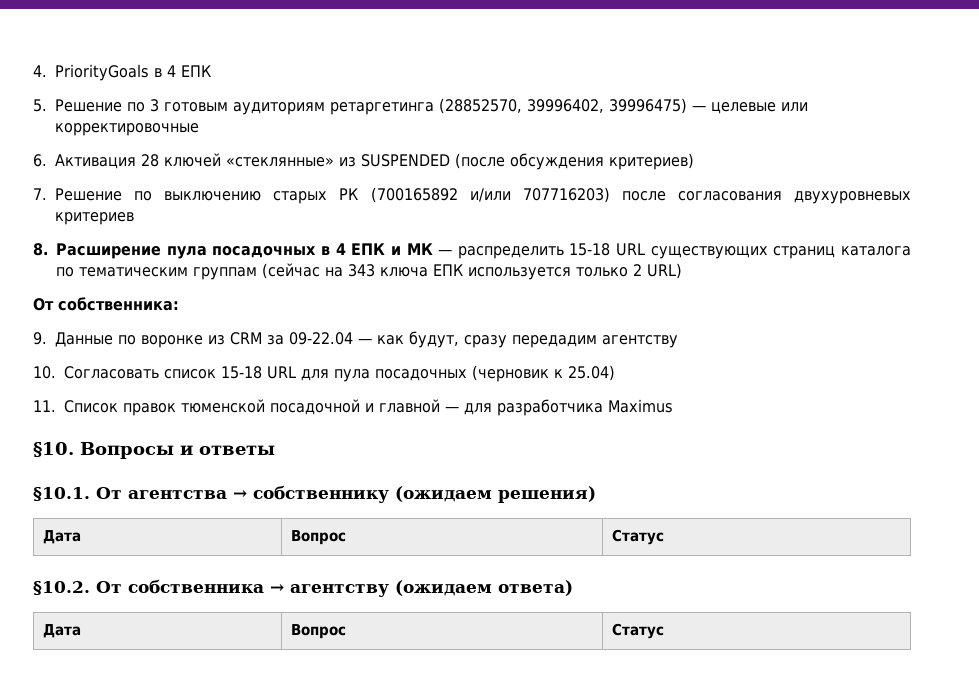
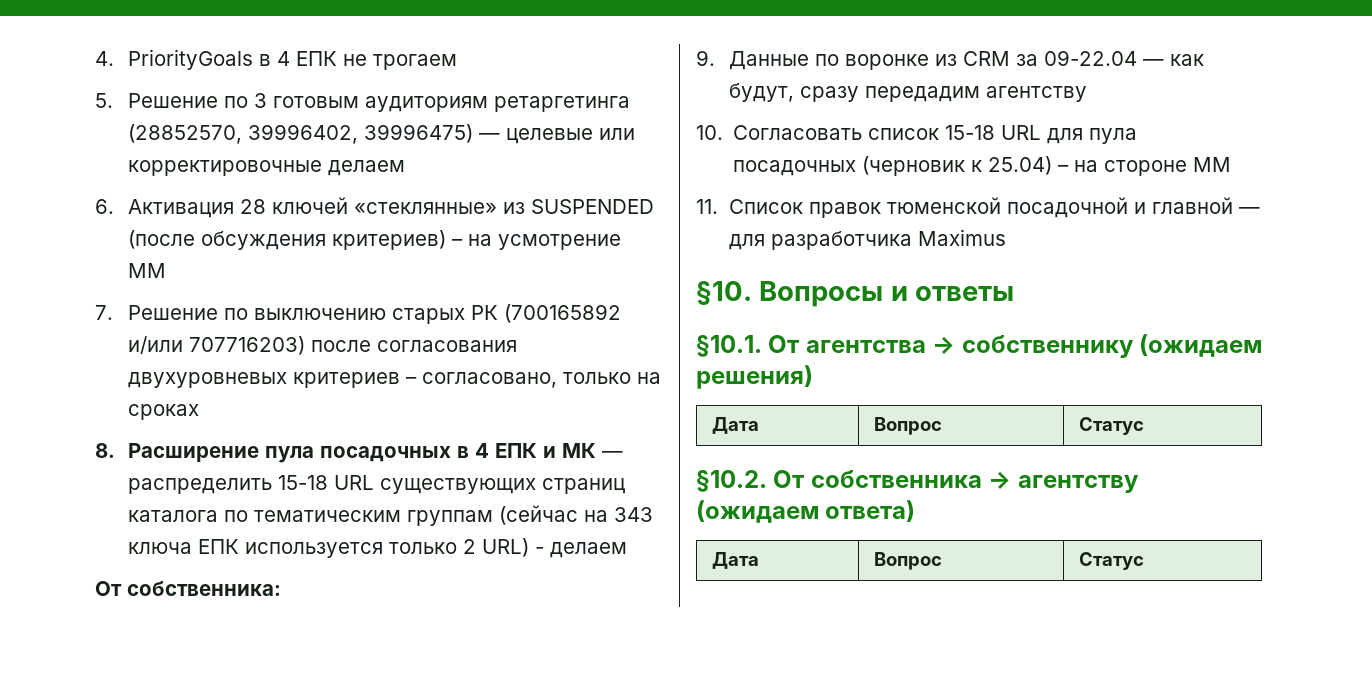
(211, 71) none -> [342,54,457,70] не трогаем
(199, 129) none -> [327,160,405,176] делаем
(694, 161) none -> [451,234,621,250] [127,263,166,278] – на усмотрение ММ
(134, 218) none -> [405,372,661,388] [127,404,199,420] – согласовано, только на сроках
(682, 271) none -> [534,542,627,558] - делаем
(615, 373) none -> [1058,157,1232,176] – на стороне ММ

